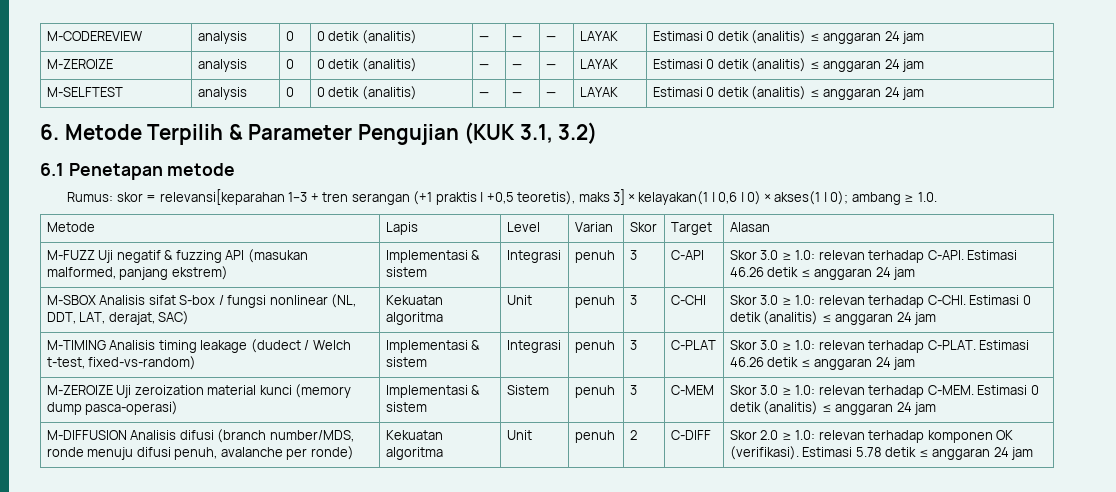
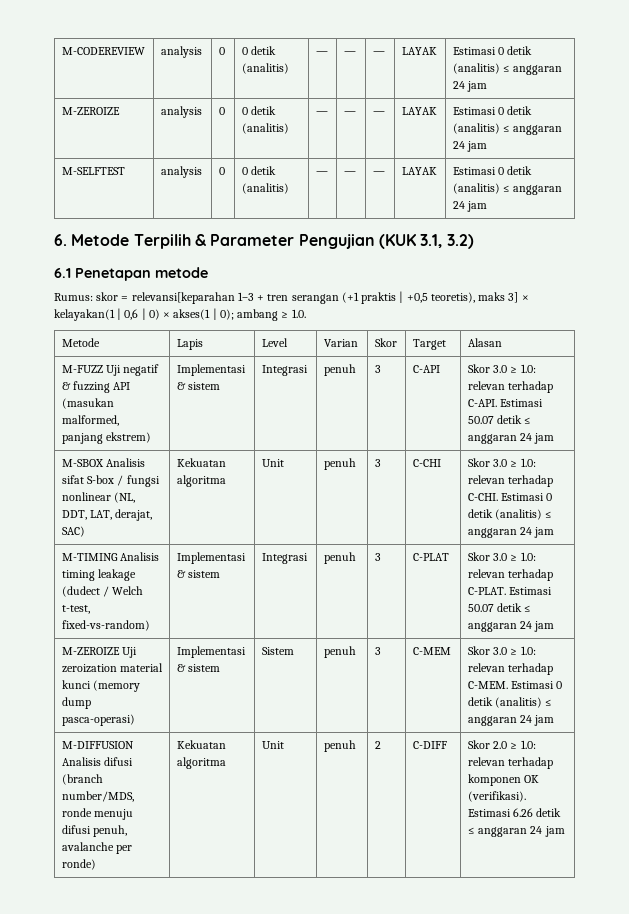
[729,267,764,277] 46.26 -> [467,416,494,424] 50.07
[729,357,764,367] 46.26 -> [467,604,494,612] 50.07
[855,447,882,457] 5.78 -> [513,808,534,817] 6.26

